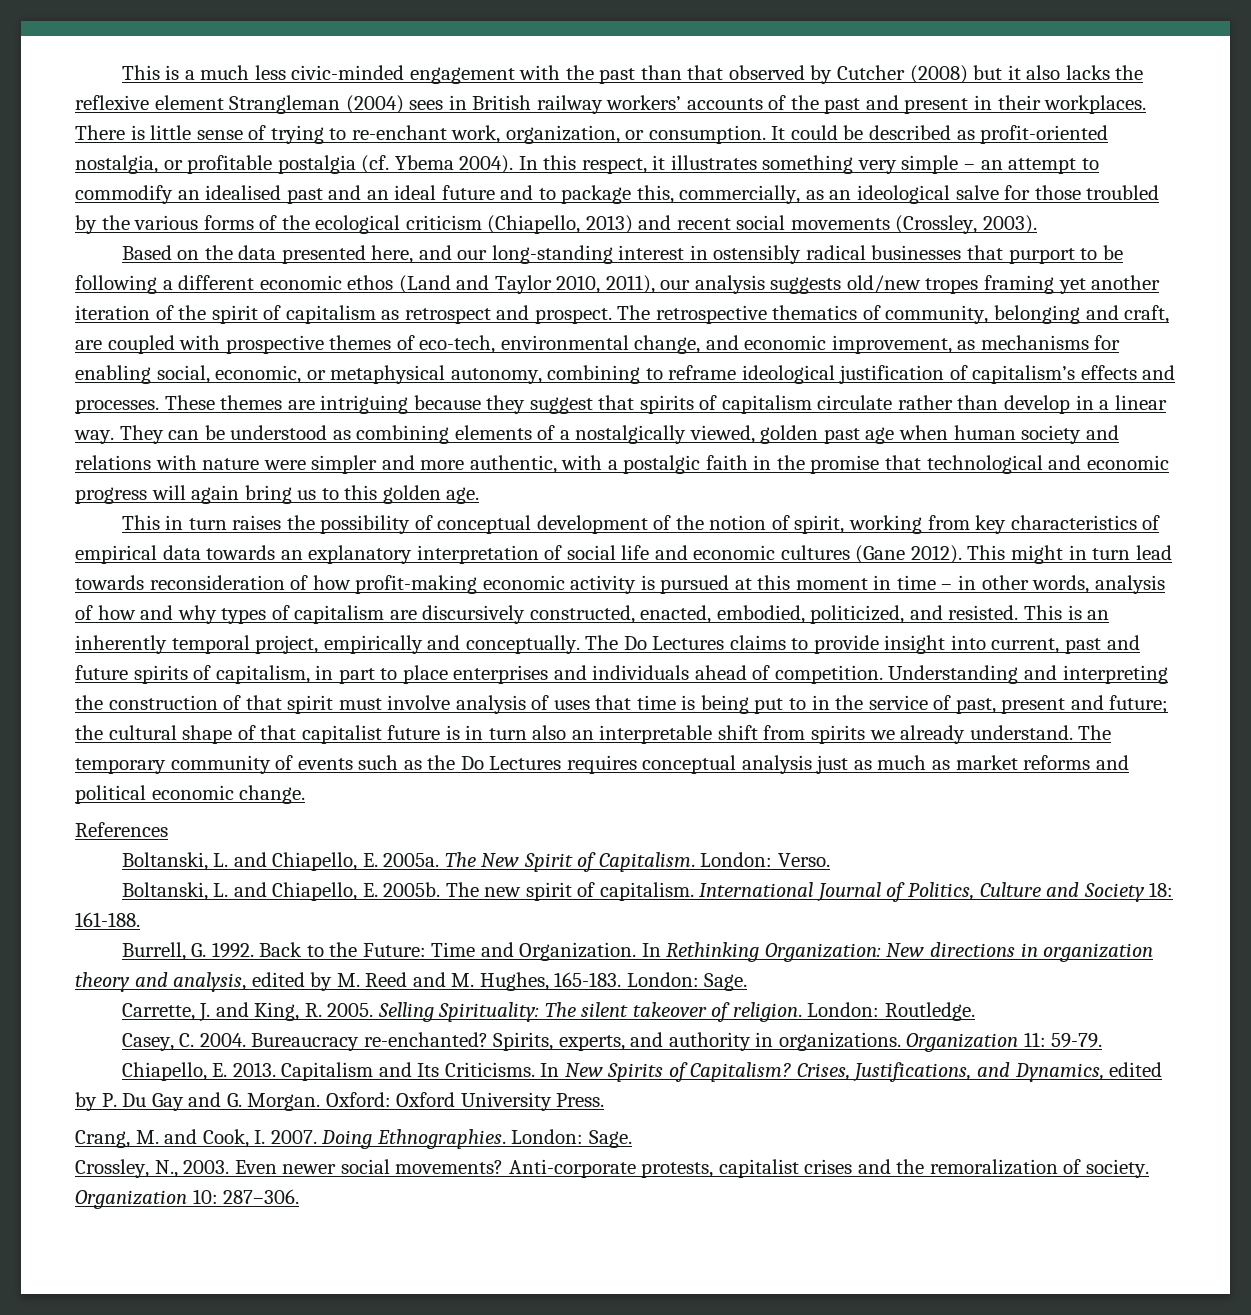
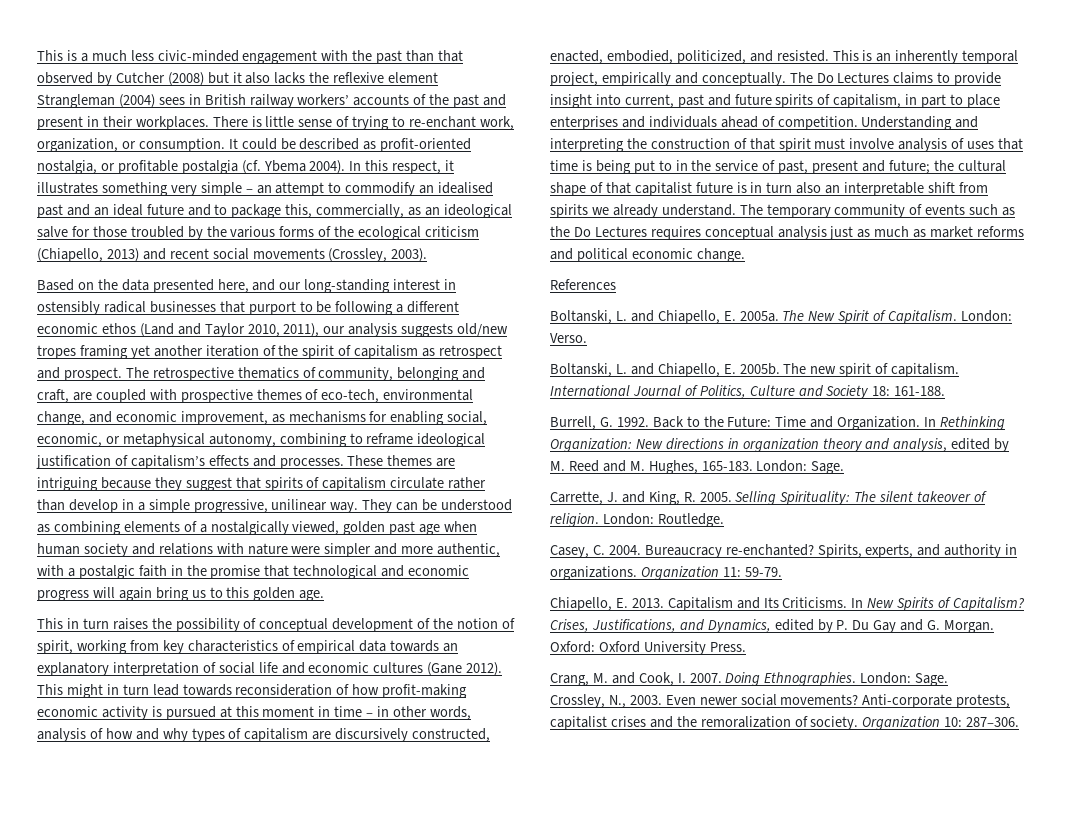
[1114,395,1167,410] linear -> [148,499,328,513] simple progressive, unilinear

